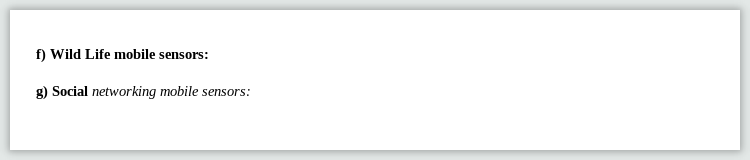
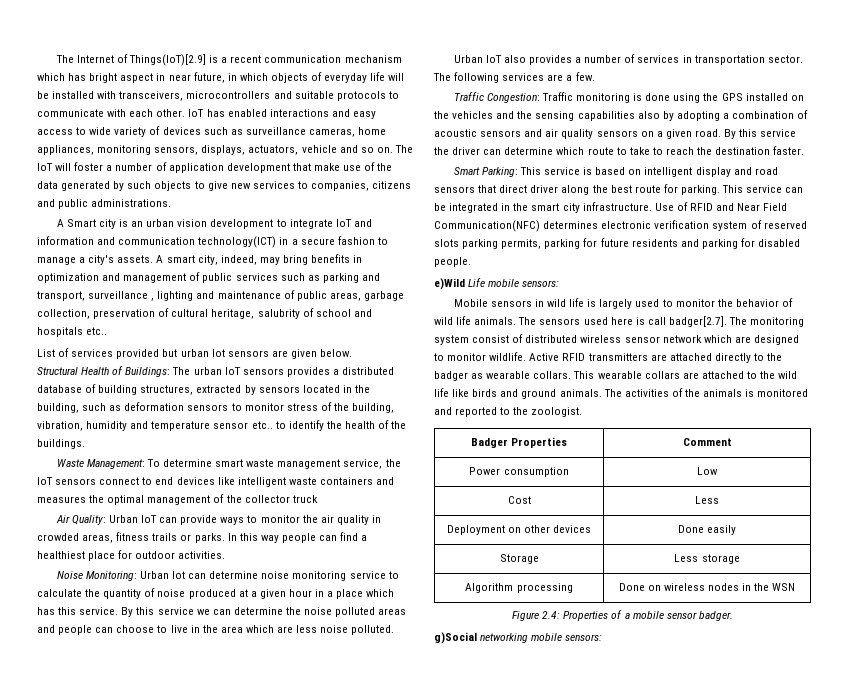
[36,48,209,63] [36,85,88,100] f) Wild Life mobile sensors: // g) Social -> [55,54,402,66] [37,72,405,83] [37,91,399,101] [37,109,376,119] [37,126,387,137] [37,145,413,155] [37,162,393,173] [37,181,412,191] [37,199,172,209] [56,219,372,229] [37,236,388,248] [37,254,363,265] [37,272,380,283] [37,290,404,301] [37,308,372,319] [37,327,108,337] [37,348,353,359] [37,366,395,377] [37,384,370,395] [37,402,395,413] [37,420,407,431] [37,439,85,449] [56,459,401,469] [37,477,395,487] [37,494,318,505] [55,515,382,525] [37,532,368,543] [37,550,226,561] [56,571,399,581] [37,588,395,599] [37,607,407,617] [37,625,395,635] [453,54,803,65] [433,72,595,83] [453,92,804,103] [434,110,809,121] [434,129,797,139] [434,146,805,155] [453,167,778,177] [434,184,804,195] [434,202,788,213] [434,220,807,232] [434,238,801,249] [434,257,471,267] [434,278,560,290] [453,298,794,309] [434,316,805,327] [434,334,799,345] [434,352,783,363] [434,371,798,381] [434,388,809,399] [434,407,583,417] [470,437,568,448] [682,438,732,446] [469,467,569,477] [697,467,718,475] [507,496,531,504] [695,496,719,504] [446,525,592,535] [677,525,737,535] [499,554,539,564] [674,554,740,564] [465,583,573,593] [618,583,796,591] [512,610,733,621] [434,632,477,644] The Internet of Things(IoT)[2.9] is a recent communication mechanism which has bright aspect in near future, in which objects of everyday life will be installed with transceivers, microcontrollers and suitable protocols to communicate with each other. IoT has enabled interactions and easy access to wide variety of devices such as surveillance cameras, home appliances, monitoring sensors, displays, actuators, vehicle and so on. The IoT will foster a number of application development that make use of the data generated by such objects to give new services to companies, citizens and public administrations. // A Smart city is an urban vision development to integrate IoT and information and communication technology(ICT) in a secure fashion to manage a city's assets. A smart city, indeed, may bring benefits in optimization and management of public services such as parking and transport, surveillance , lighting and maintenance of public areas, garbage collection, preservation of cultural heritage, salubrity of school and hospitals etc.. // List of services provided but urban Iot sensors are given below. // Structural Health of Buildings: The urban IoT sensors provides a distributed database of building structures, extracted by sensors located in the building, such as deformation sensors to monitor stress of the building, vibration, humidity and temperature sensor etc.. to identify the health of the buildings. // Waste Management: To determine smart waste management service, the IoT sensors connect to end devices like intelligent waste containers and measures the optimal management of the collector truck // Air Quality: Urban IoT can provide ways to monitor the air quality in crowded areas, fitness trails or parks. In this way people can find a healthiest place for outdoor activities. // Noise Monitoring: Urban Iot can determine noise monitoring service to calculate the quantity of noise produced at a given hour in a place which has this service. By this service we can determine the noise polluted areas and people can choose to live in the area which are less noise polluted. // Urban IoT also provides a number of services in transportation sector. The following services are a few. // Traffic Congestion: Traffic monitoring is done using the GPS installed on the vehicles and the sensing capabilities also by adopting a combination of acoustic sensors and air quality sensors on a given road. By this service the driver can determine which route to take to reach the destination faster. // Smart Parking: This service is based on intelligent display and road sensors that direct driver along the best route for parking. This service can be integrated in the smart city infrastructure. Use of RFID and Near Field Communication(NFC) determines electronic verification system of reserved slots parking permits, parking for future residents and parking for disabled people. // e)Wild Life mobile sensors: // Mobile sensors in wild life is largely used to monitor the behavior of wild life animals. The sensors used here is call badger[2.7]. The monitoring system consist of distributed wireless sensor network which are designed to monitor wildlife. Active RFID transmitters are attached directly to the badger as wearable collars. This wearable collars are attached to the wild life like birds and ground animals. The activities of the animals is monitored and reported to the zoologist. // Badger Properties | Comment // Power consumption | Low // Cost | Less // Deployment on other devices | Done easily // Storage | Less storage // Algorithm processing | Done on wireless nodes in the WSN // Figure 2.4: Properties of a mobile sensor badger. // g)Social

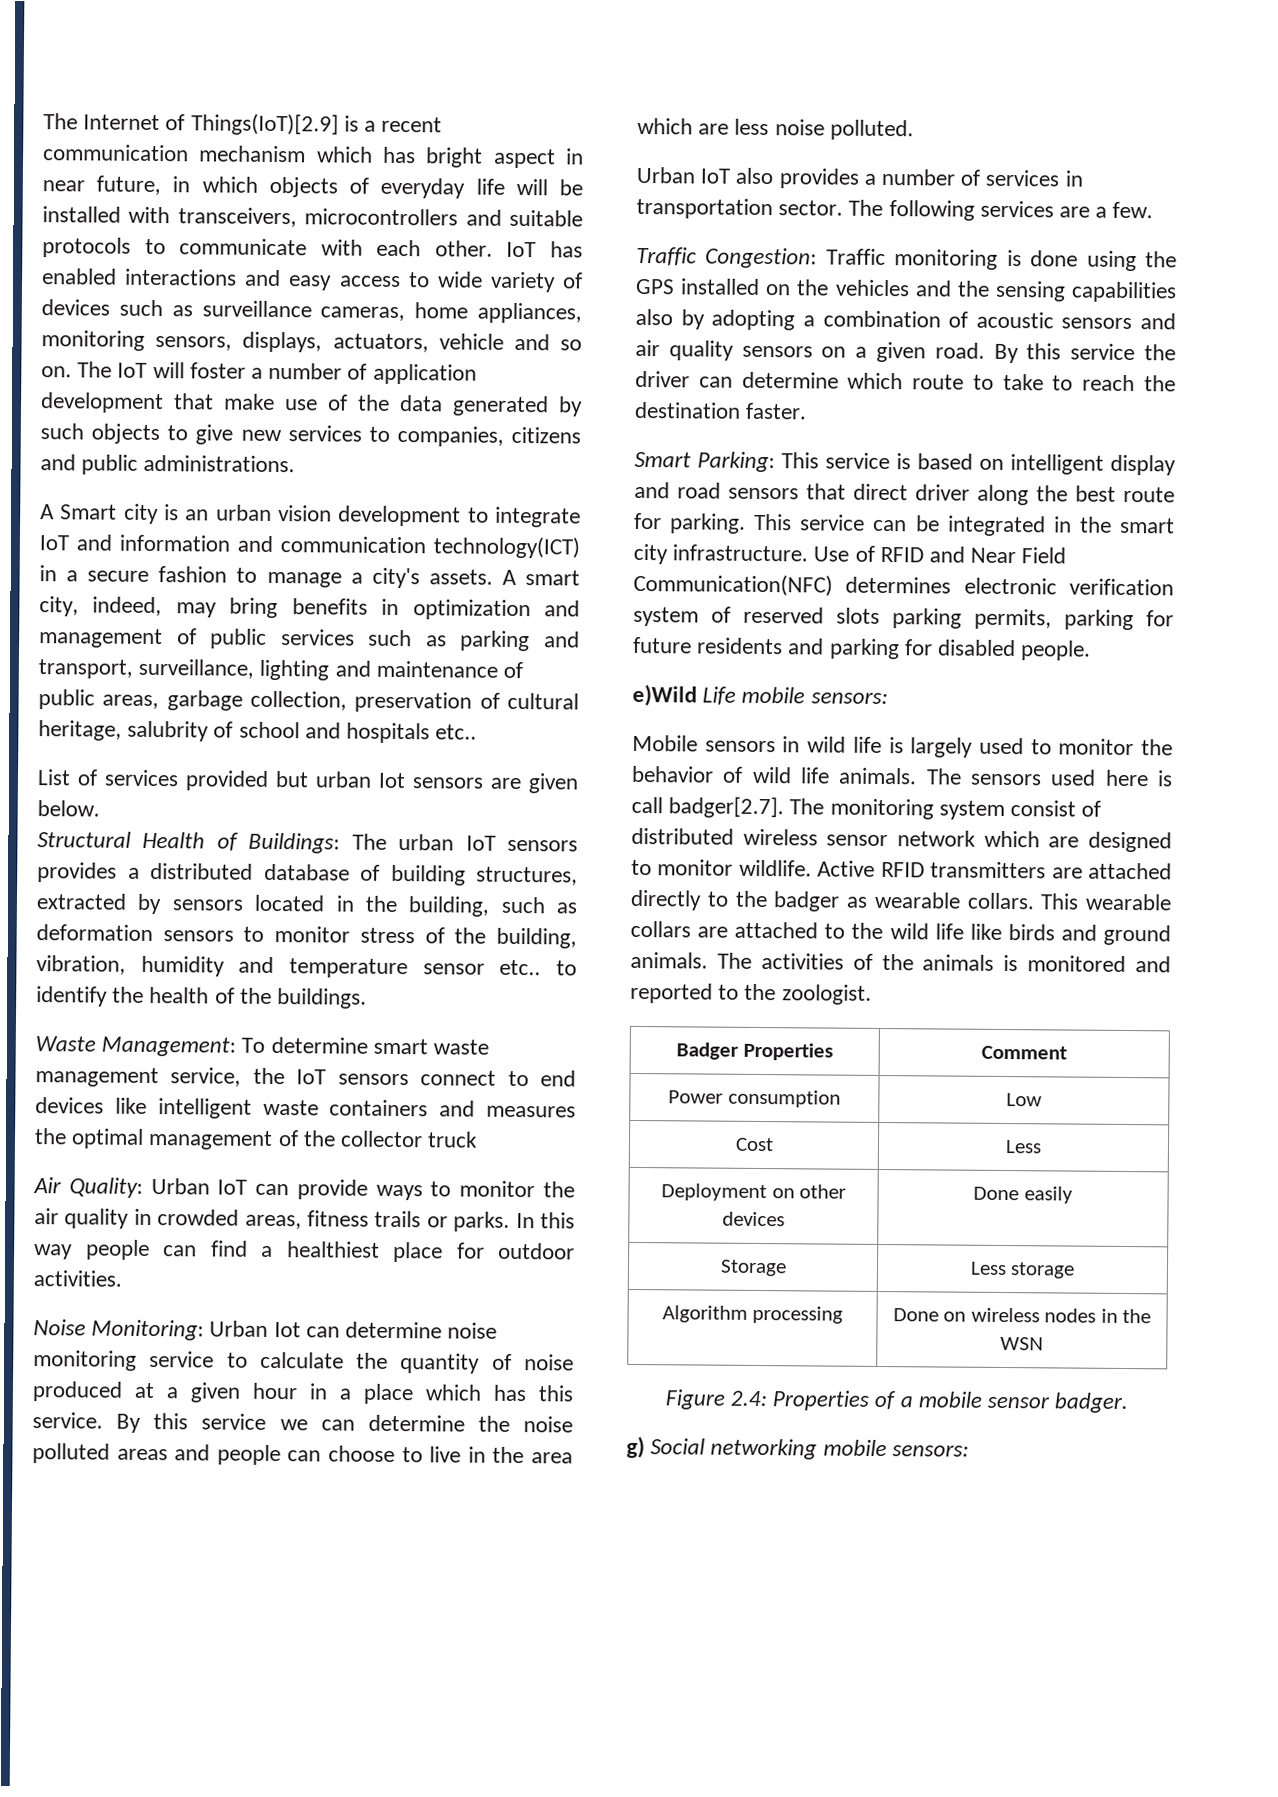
[88,291,155,301] surveillance , -> [138,658,255,679] surveillance,
[434,632,477,644] g)Social -> [626,1435,706,1459] g) Social

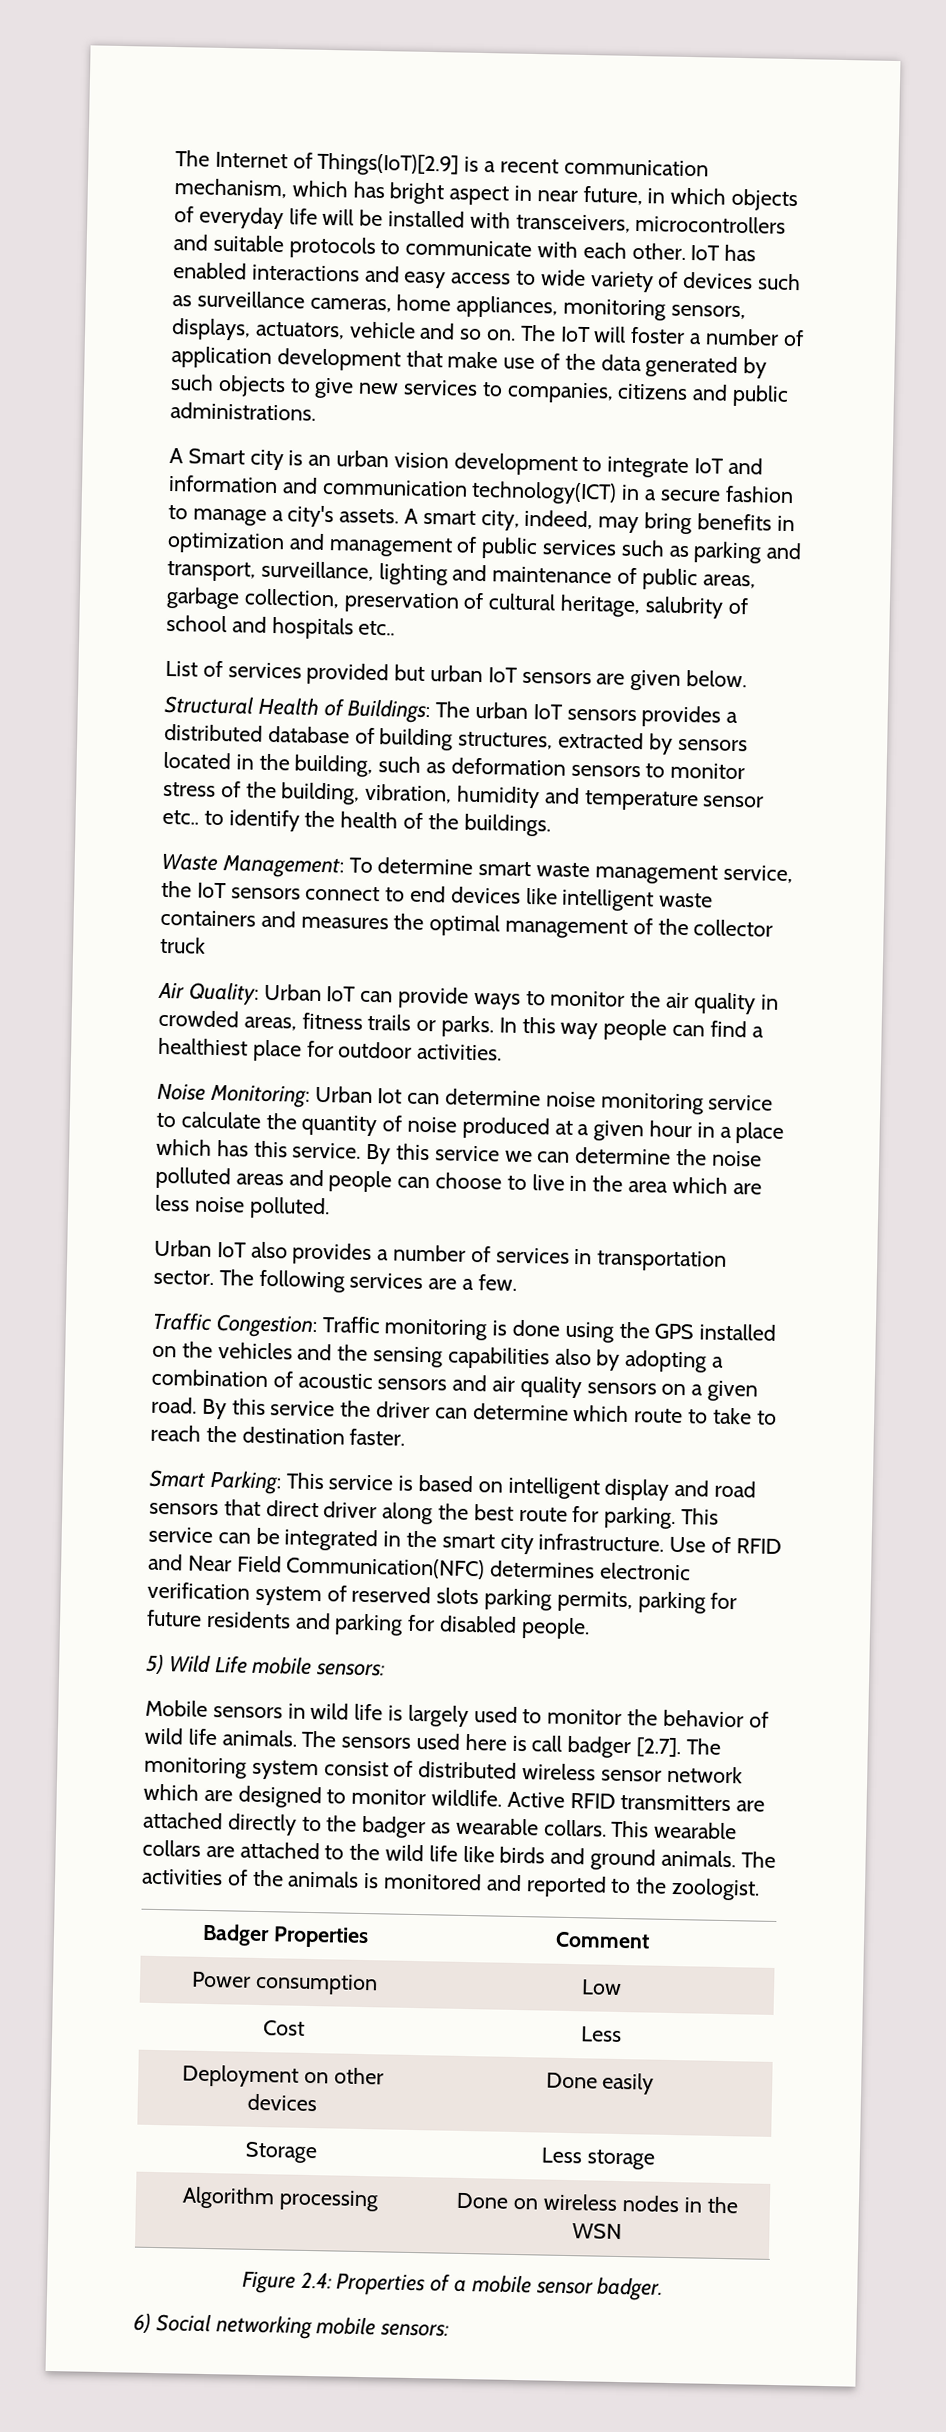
[199,145,307,163] mechanism -> [174,178,288,199] mechanism,
[378,772,406,789] Iot -> [487,667,518,683] IoT
[632,683,697,707] e)Wild -> [146,1653,211,1675] 5) Wild
[668,796,785,819] badger[2.7]. -> [567,1735,682,1759] badger [2.7].
[626,1435,645,1459] g) -> [133,2312,151,2333] 6)

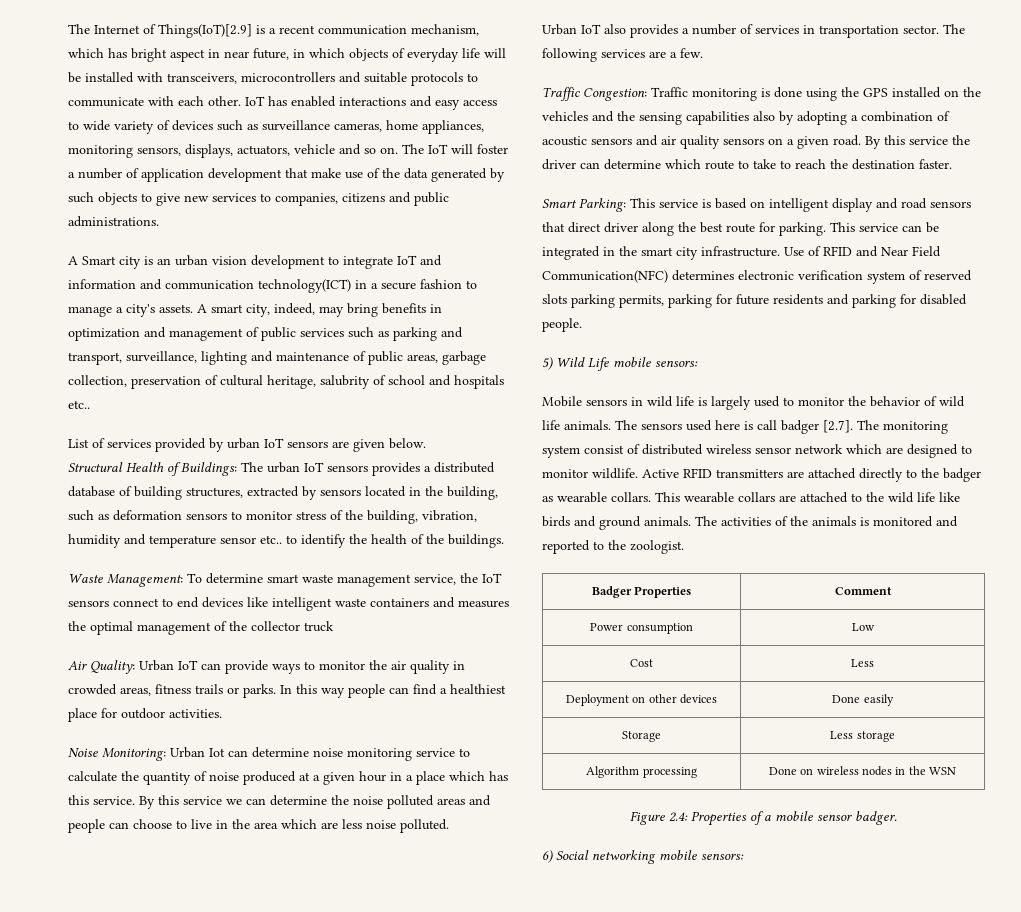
[394,664,426,681] but -> [209,438,224,452] by

